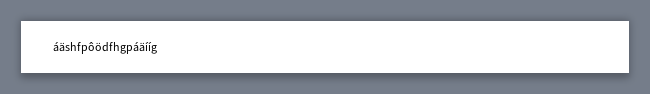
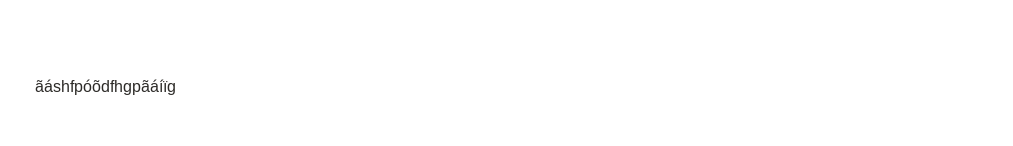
[53,42,157,54] áäshfpôödfhgpáäííg -> [35,79,176,95] ãáshfpóõdfhgpãáíïg

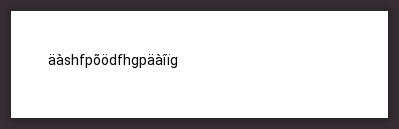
[35,79,176,95] ãáshfpóõdfhgpãáíïg -> [48,53,178,68] äàshfpõödfhgpäàîïg

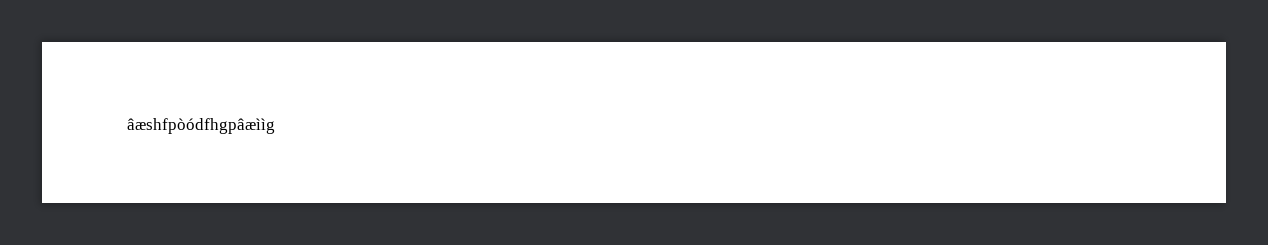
[48,53,178,68] äàshfpõödfhgpäàîïg -> [127,118,275,134] âæshfpòódfhgpâæììg

